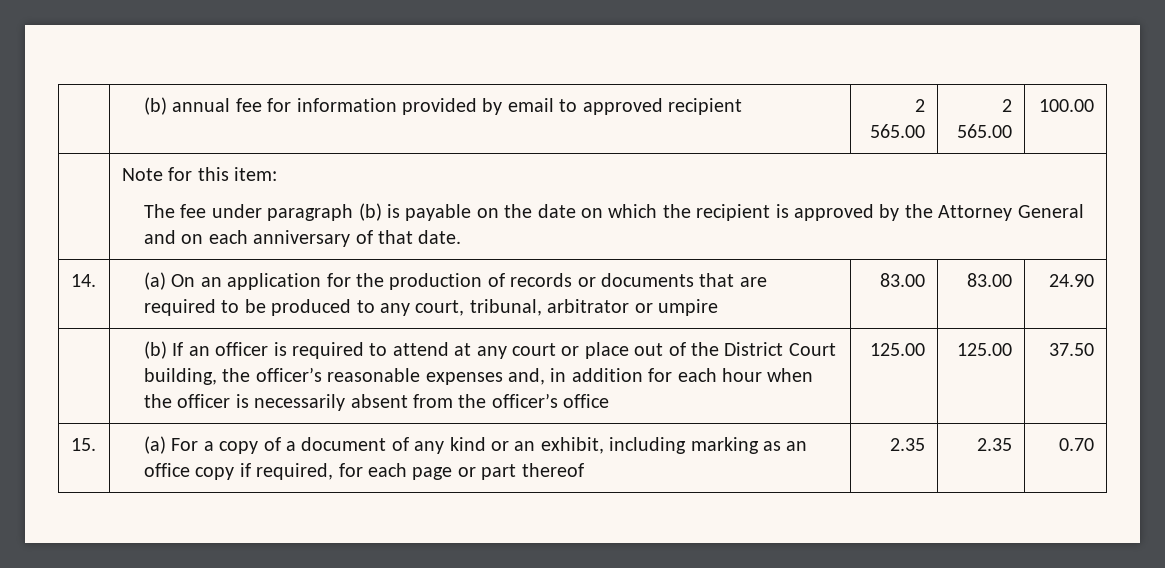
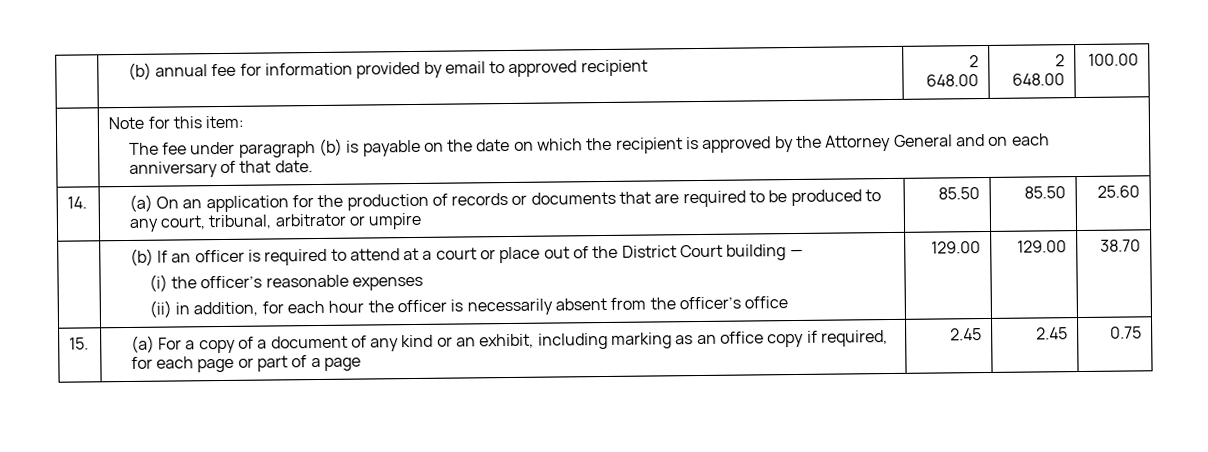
[870,124,926,138] [1002,99,1013,112] [957,124,1013,138] 565.00 | 2 565.00 -> [925,74,979,87] [1054,54,1065,67] [1011,73,1065,86] 648.00 | 2 648.00
[880,273,926,287] [967,273,1013,287] [1049,274,1095,287] 83.00 | 83.00 | 24.90 -> [937,187,980,200] [1023,186,1066,199] [1096,185,1140,198] 85.50 | 85.50 | 25.60
[476,346,507,359] any -> [422,250,433,260] a
[143,368,217,385] building, -> [726,244,803,261] [148,274,168,292] building — // (i)
[507,368,643,385] and, in addition -> [148,300,259,318] // (ii) in addition,
[767,368,814,382] when -> (365, 306) none
[870,343,926,356] [957,343,1013,356] [1049,343,1095,356] 125.00 | 125.00 | 37.50 -> [930,241,981,254] [1016,240,1067,253] [1099,239,1141,252] 129.00 | 129.00 | 38.70
[521,463,584,477] [890,438,926,451] [977,438,1013,451] [1059,438,1095,451] thereof | 2.35 | 2.35 | 0.70 -> [291,355,361,371] [949,328,982,341] [1035,327,1068,340] [1109,326,1142,339] of a page | 2.45 | 2.45 | 0.75

